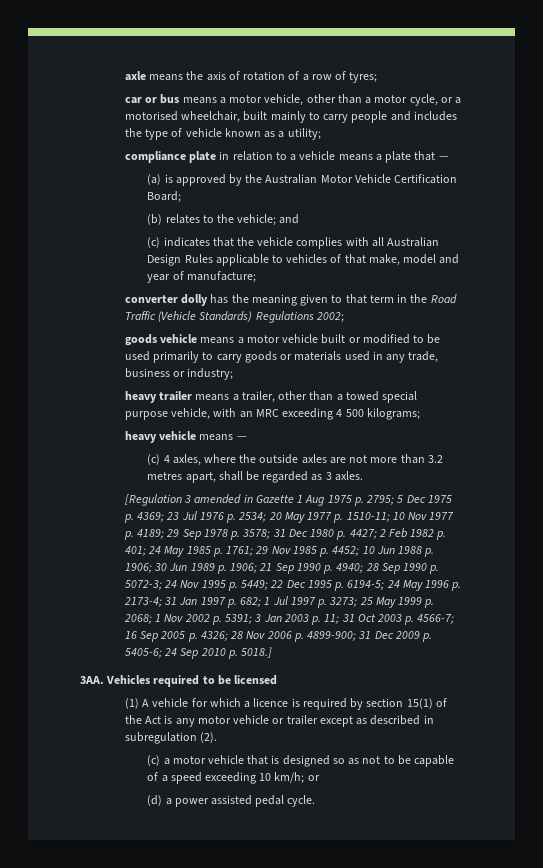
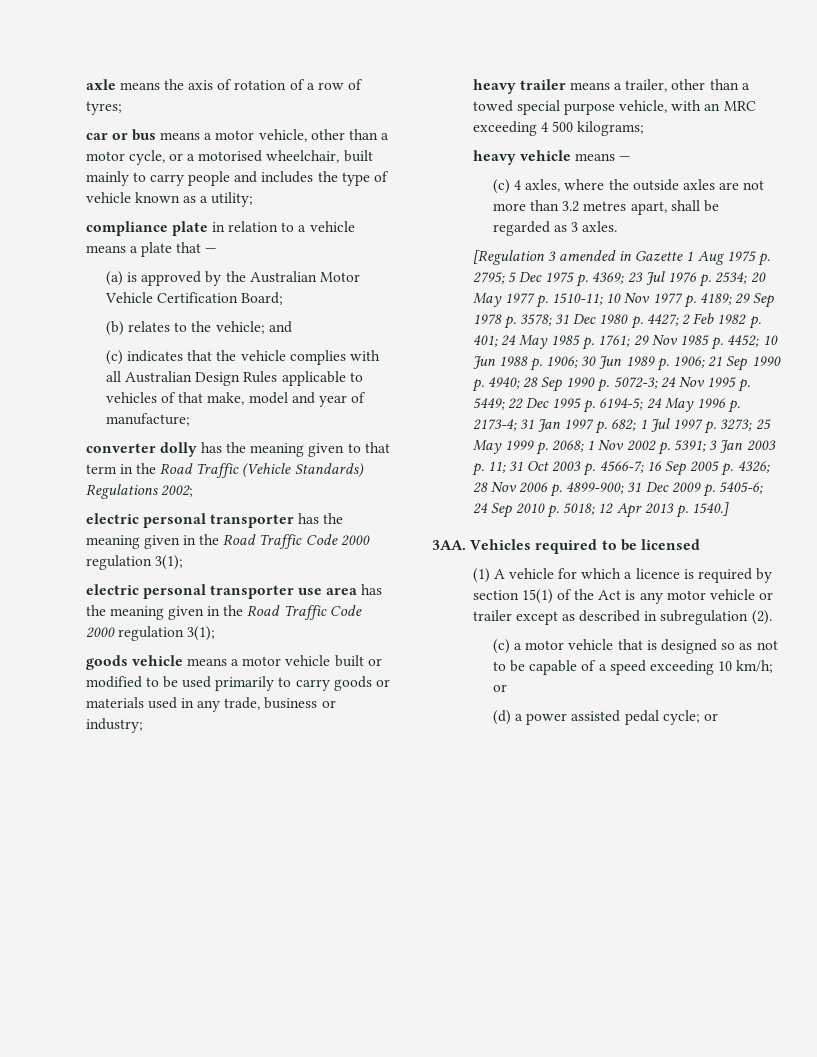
(344, 317) none -> [85,513,344,528] [85,534,370,549] [85,555,183,570] [85,584,383,599] [85,605,362,620] [85,626,215,641] // electric personal transporter has the meaning given in the Road Traffic Code 2000 regulation 3(1); // electric personal transporter use area has the meaning given in the Road Traffic Code 2000 regulation 3(1);
[241,647,273,658] 5018.] -> [563,502,730,518] 5018; 12 Apr 2013 p. 1540.]
[287,795,316,807] cycle. -> [662,710,718,725] cycle; or

